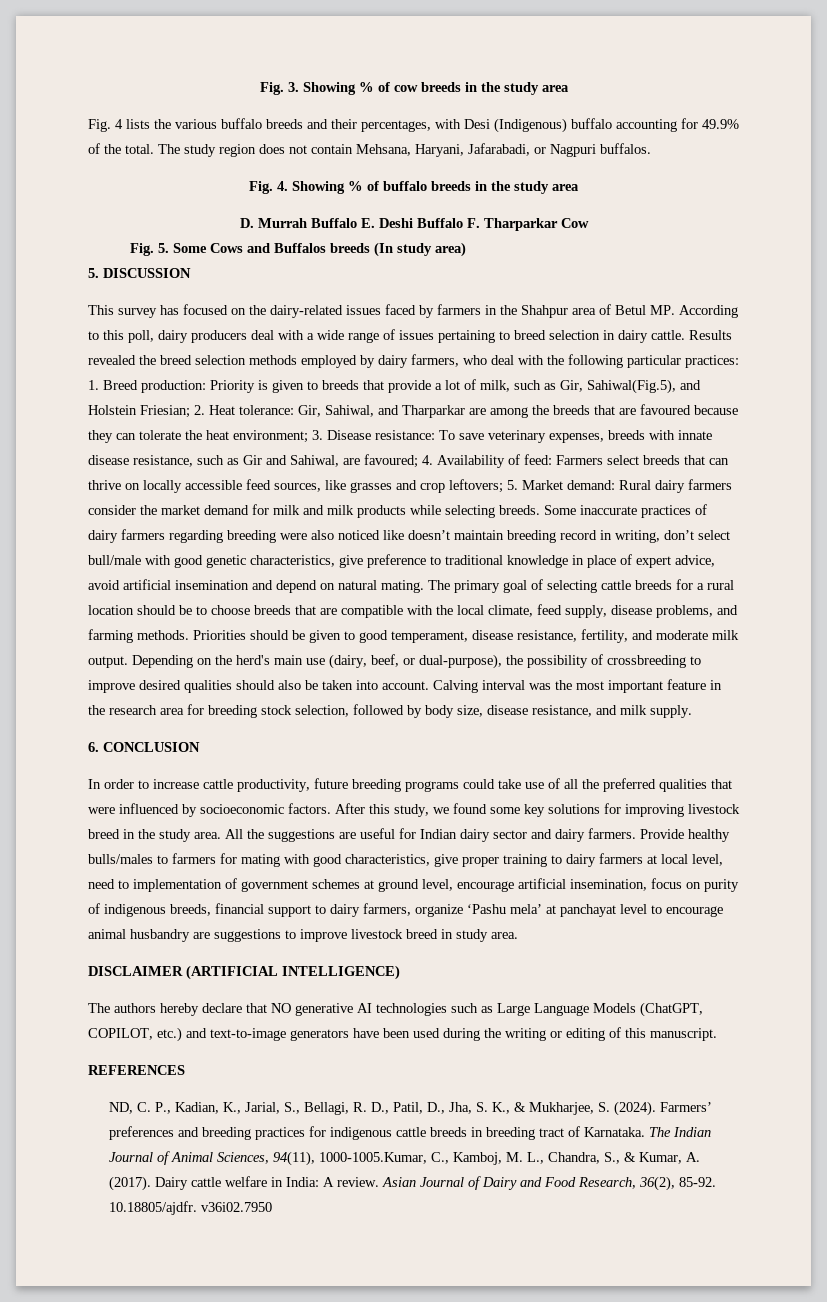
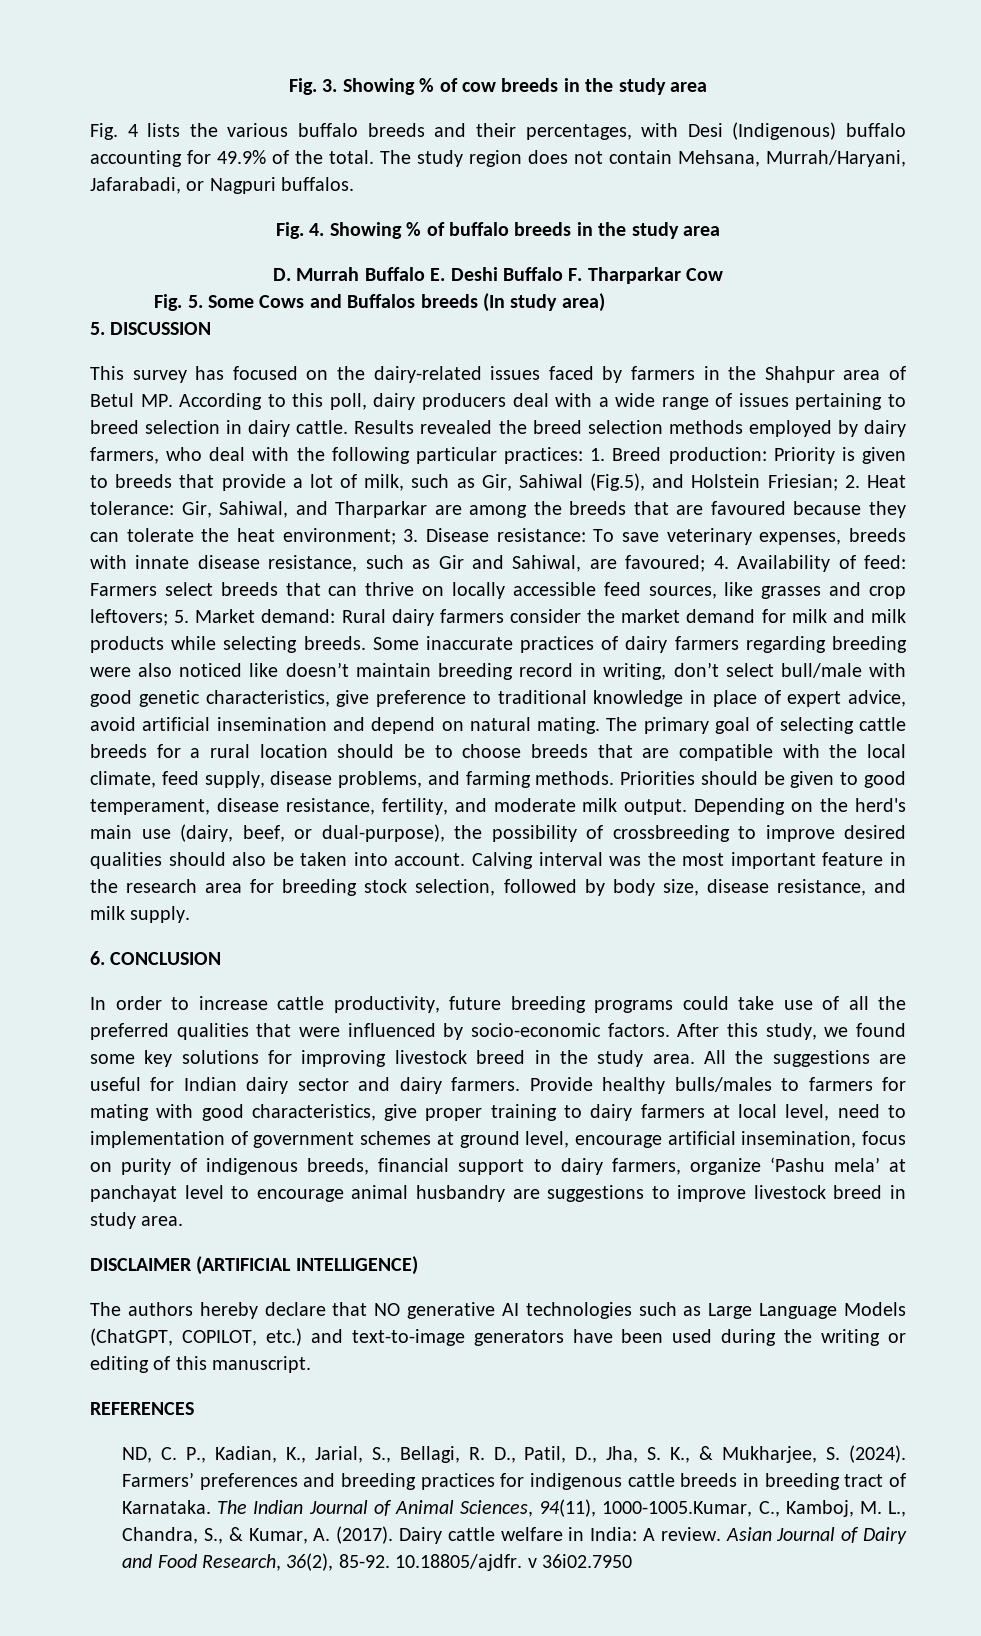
[415,144,464,157] Haryani, -> [766,150,906,167] Murrah/Haryani,
[587,379,676,394] Sahiwal(Fig.5), -> [518,473,646,491] Sahiwal (Fig.5),
[200,804,284,814] socioeconomic -> [471,1023,602,1037] socio-economic
[200,1202,272,1212] v36i02.7950 -> [527,1554,632,1568] v 36i02.7950

